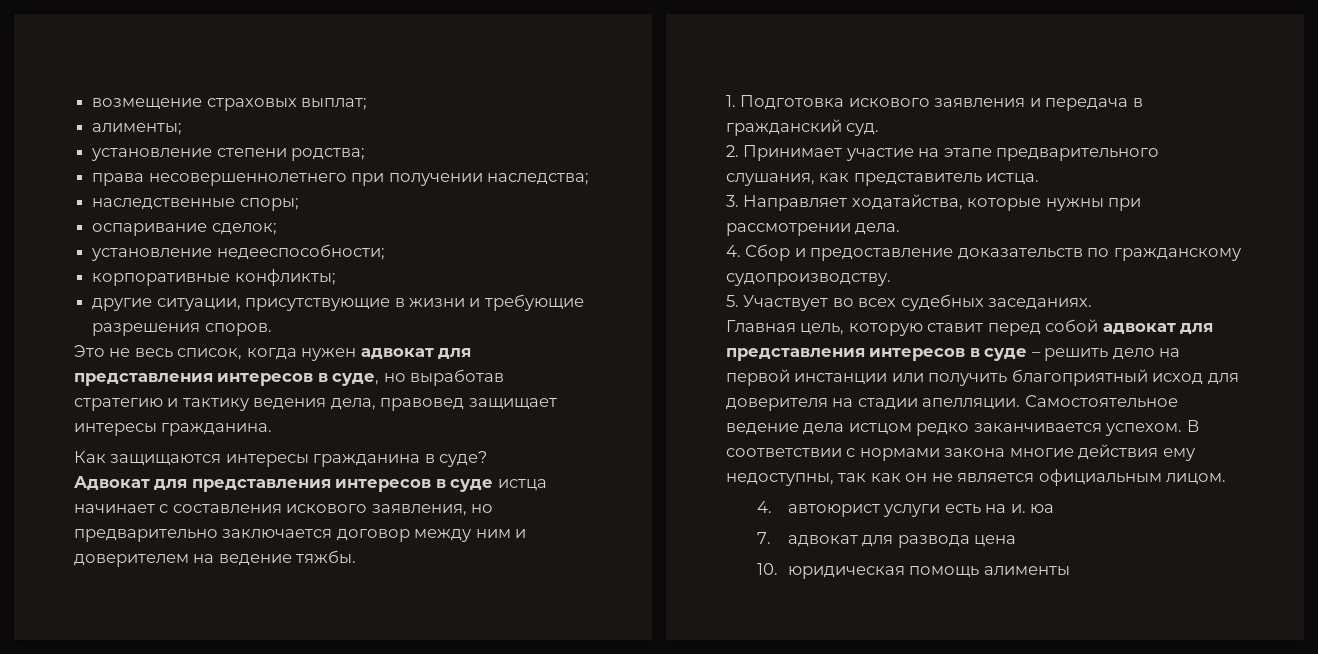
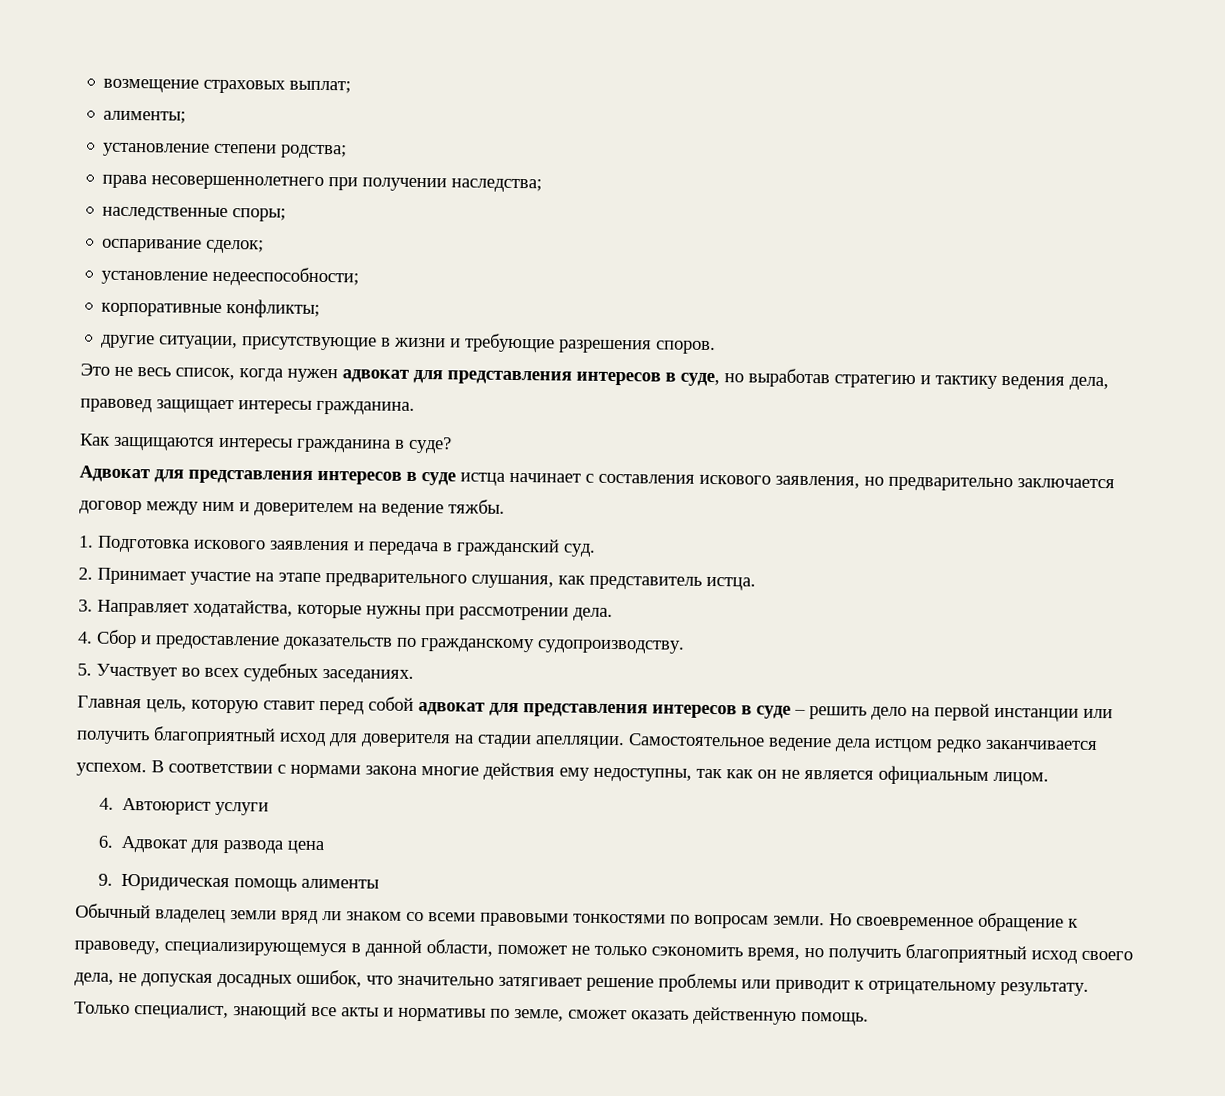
[787,504,880,517] автоюрист -> [122,797,212,815] Автоюрист
[944,504,1055,514] [756,532,858,547] есть на и. юа // 7. адвокат -> [98,835,189,853] // 6. Адвокат
[756,563,905,579] 10. юридическая -> [98,873,231,892] 9. Юридическая
(1070, 571) none -> [75,903,1078,932] [74,939,1133,964] [74,969,1089,996] [74,1001,869,1026] // Обычный владелец земли вряд ли знаком со всеми правовыми тонкостями по вопросам земли. Но своевременное обращение к правоведу, специализирующемуся в данной области, поможет не только сэкономить время, но получить благоприятный исход своего дела, не допуская досадных ошибок, что значительно затягивает решение проблемы или приводит к отрицательному результату. Только специалист, знающий все акты и нормативы по земле, сможет оказать действенную помощь.

